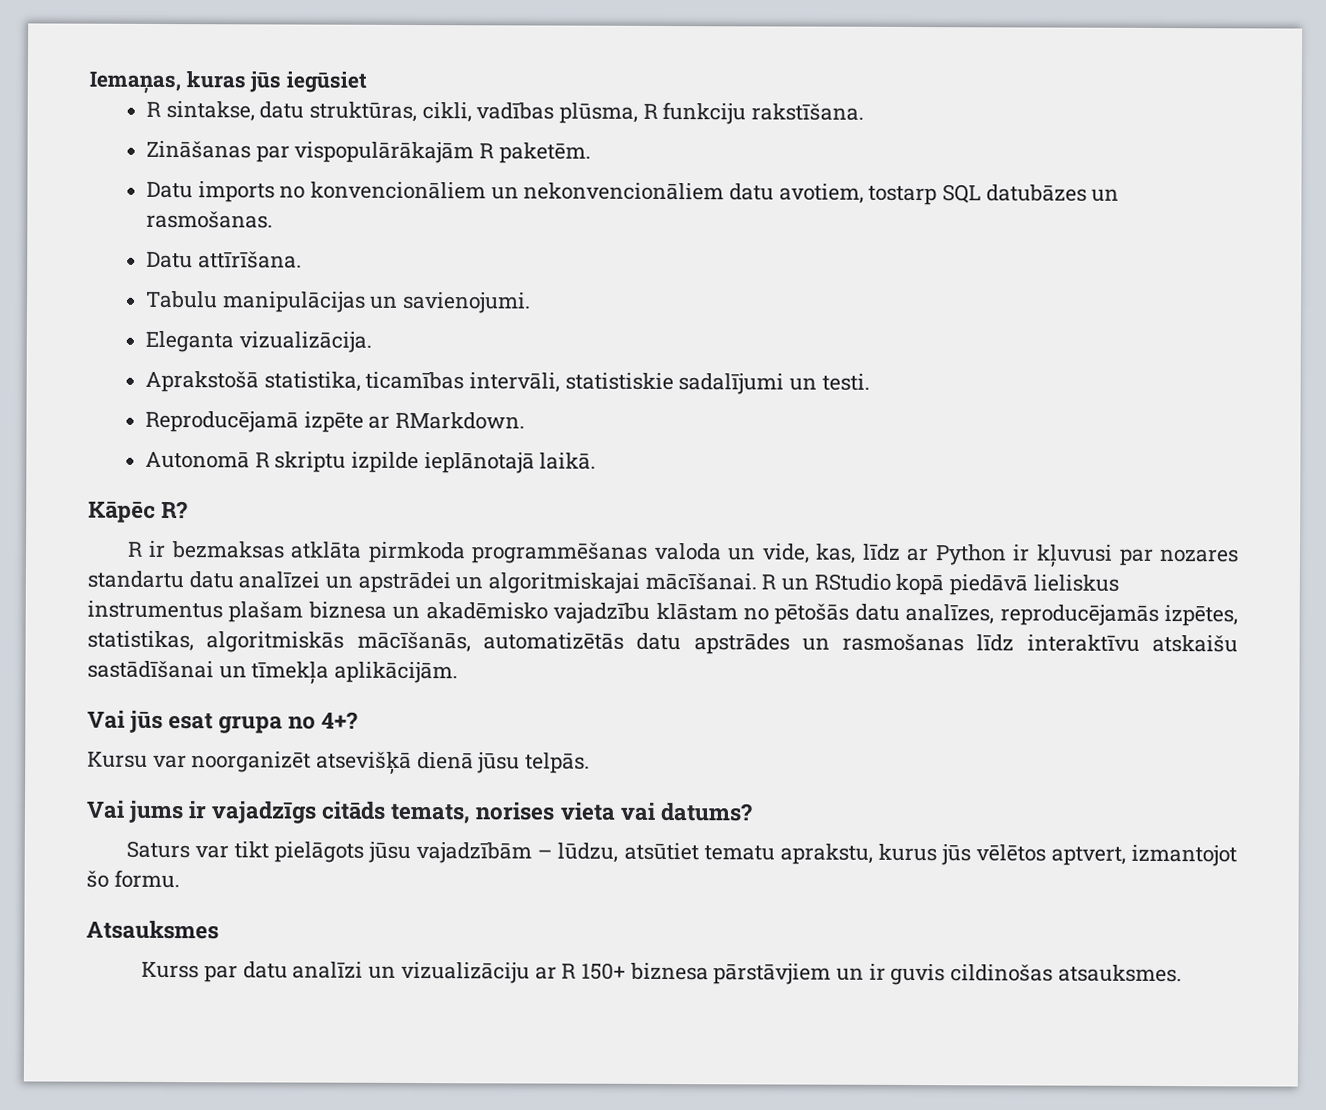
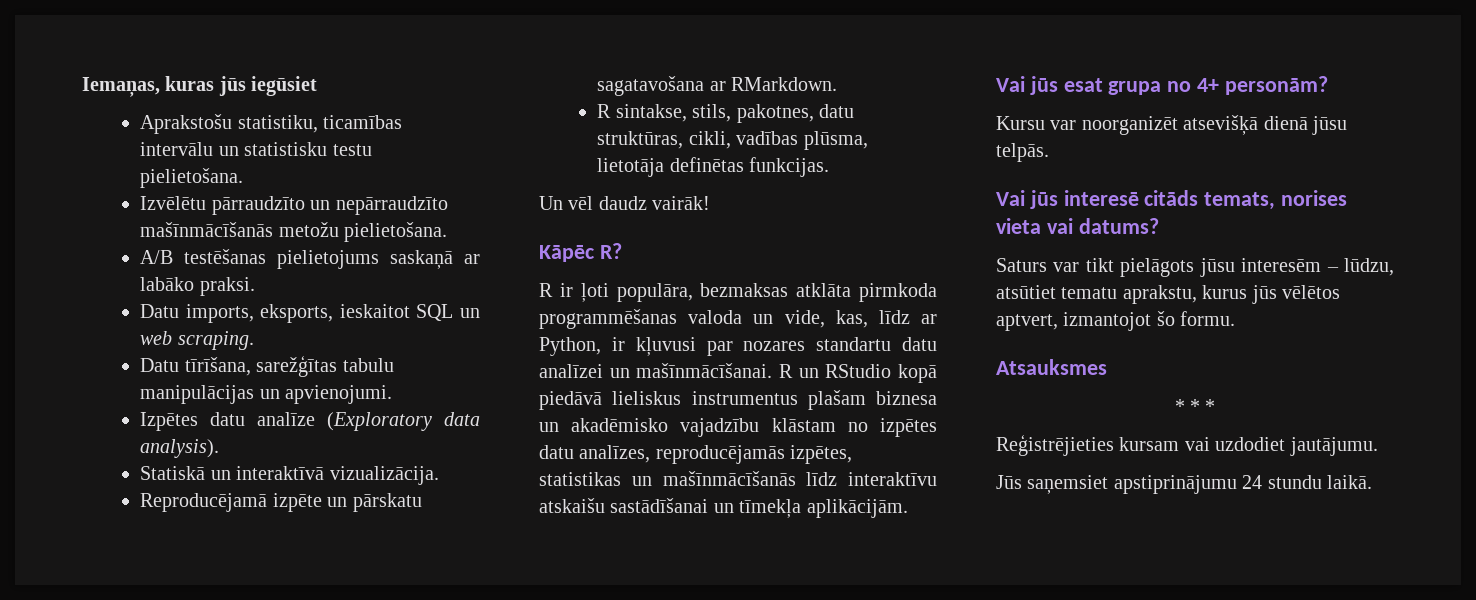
(368, 82) none -> [140,114,403,134] [140,142,372,156] [140,168,244,188] [140,196,448,215] [140,222,448,242] [140,249,480,269] [140,277,255,296] [140,304,480,323] [140,331,254,350] [140,356,394,377] [140,385,393,404] [140,412,480,431] [140,439,220,458] [140,466,439,485] [140,493,422,512] [597,76,838,96] // Aprakstošu statistiku, ticamības intervālu un statistisku testu pielietošana. // Izvēlētu pārraudzīto un nepārraudzīto mašīnmācīšanās metožu pielietošana. // A/B testēšanas pielietojums saskaņā ar labāko praksi. // Datu imports, eksports, ieskaitot SQL un web scraping. // Datu tīrīšana, sarežģītas tabulu manipulācijas un apvienojumi. // Izpētes datu analīze (Exploratory data analysis). // Statiskā un interaktīvā vizualizācija. // Reproducējamā izpēte un pārskatu sagatavošana ar RMarkdown.
(255, 111) none -> [692,104,814,123] stils, pakotnes,
[642,101,864,125] [145,140,591,164] [145,181,1120,206] [145,210,273,229] [145,251,302,269] [144,290,531,314] [144,330,372,353] [144,370,870,395] [144,410,525,433] [144,450,597,474] R funkciju rakstīšana. // Zināšanas par vispopulārākajām R paketēm. // Datu imports no konvencionāliem un nekonvencionāliem datu avotiem, tostarp SQL datubāzes un rasmošanas. // Datu attīrīšana. // Tabulu manipulācijas un savienojumi. // Eleganta vizualizācija. // Aprakstošā statistika, ticamības intervāli, statistiskie sadalījumi un testi. // Reproducējamā izpēte ar RMarkdown. // Autonomā R skriptu izpilde ieplānotajā laikā. -> [597,157,830,177] [539,196,711,210] lietotāja definētas funkcijas. // Un vēl daudz vairāk!
(167, 549) none -> [580,283,693,302] ļoti populāra,
[934,544,1007,566] Python -> [539,337,601,356] Python,
[357,571,757,594] apstrādei un algoritmiskajai mācīšanai. -> [636,363,773,378] mašīnmācīšanai.
[774,603,850,625] pētošās -> [880,418,937,437] izpētes
[87,630,965,655] statistikas, algoritmiskās mācīšanās, automatizētās datu apstrādes un rasmošanas -> [539,471,796,486] statistikas un mašīnmācīšanās
[321,711,359,729] 4+? -> [1197,76,1328,95] 4+ personām?
[128,799,318,824] jums ir vajadzīgs -> [1029,190,1139,209] jūs interesē
[416,842,533,864] vajadzībām -> [1241,258,1322,272] interesēm
[141,961,1182,986] Kurss par datu analīzi un vizualizāciju ar R 150+ biznesa pārstāvjiem un ir guvis cildinošas atsauksmes. -> [1174,399,1216,413] [996,435,1378,456] [996,475,1372,494] * * * // Reģistrējieties kursam vai uzdodiet jautājumu. // Jūs saņemsiet apstiprinājumu 24 stundu laikā.

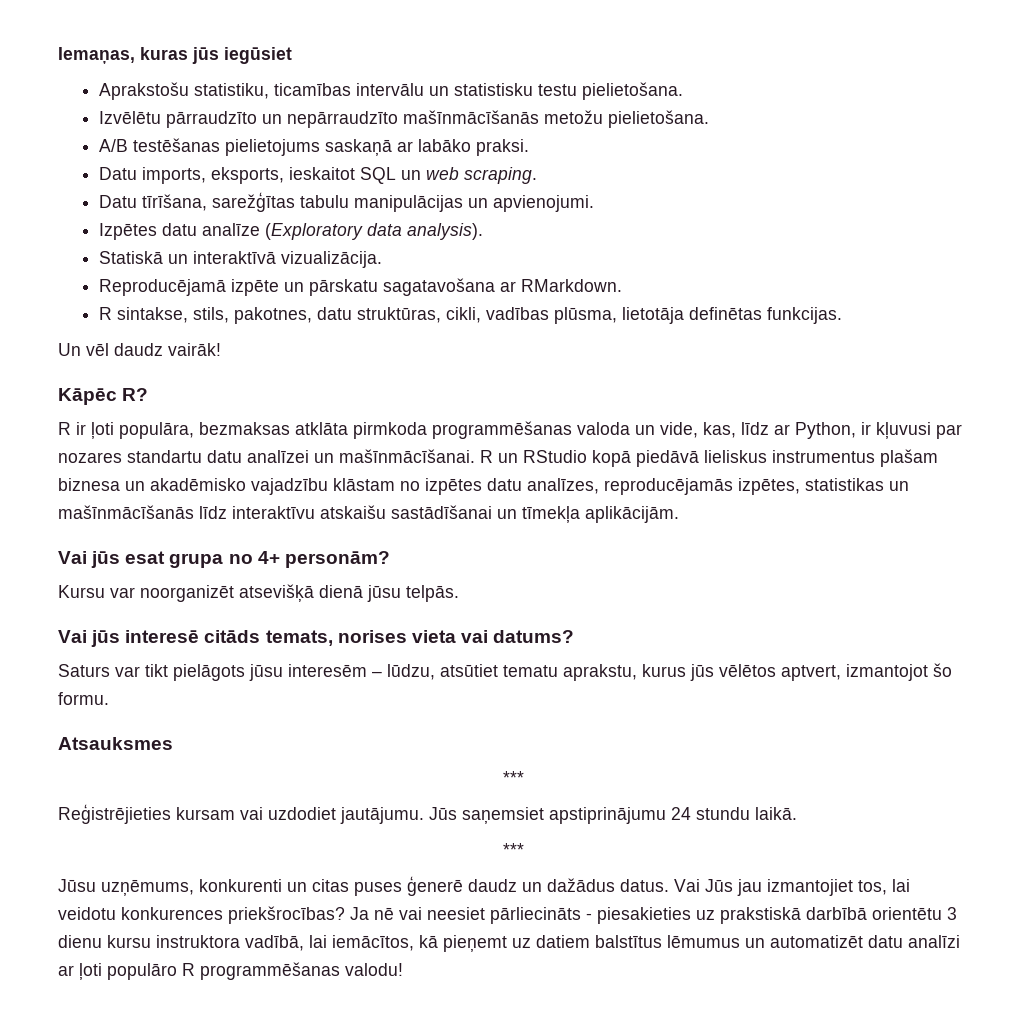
[1174,399,1216,413] * * * -> [503,771,524,784] ***
(1378, 446) // -> (424, 815) none
(1372, 482) none -> [503,843,524,856] [58,876,910,896] [58,906,957,924] [58,935,960,952] [58,962,403,980] // *** // Jūsu uzņēmums, konkurenti un citas puses ģenerē daudz un dažādus datus. Vai Jūs jau izmantojiet tos, lai veidotu konkurences priekšrocības? Ja nē vai neesiet pārliecināts - piesakieties uz prakstiskā darbībā orientētu 3 dienu kursu instruktora vadībā, lai iemācītos, kā pieņemt uz datiem balstītus lēmumus un automatizēt datu analīzi ar ļoti populāro R programmēšanas valodu!

